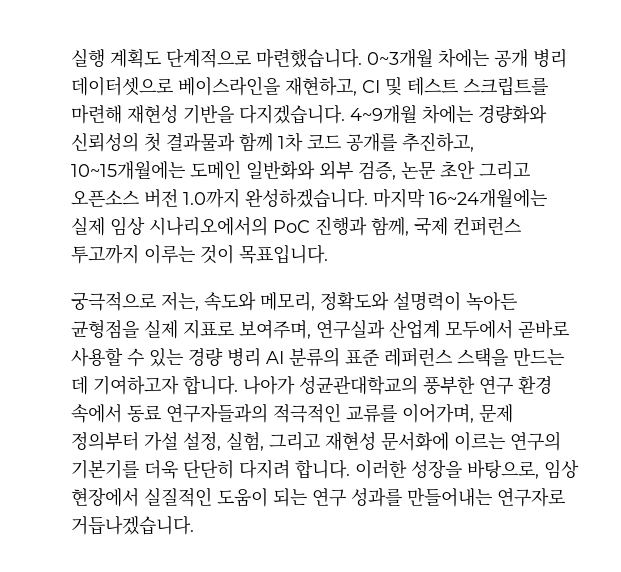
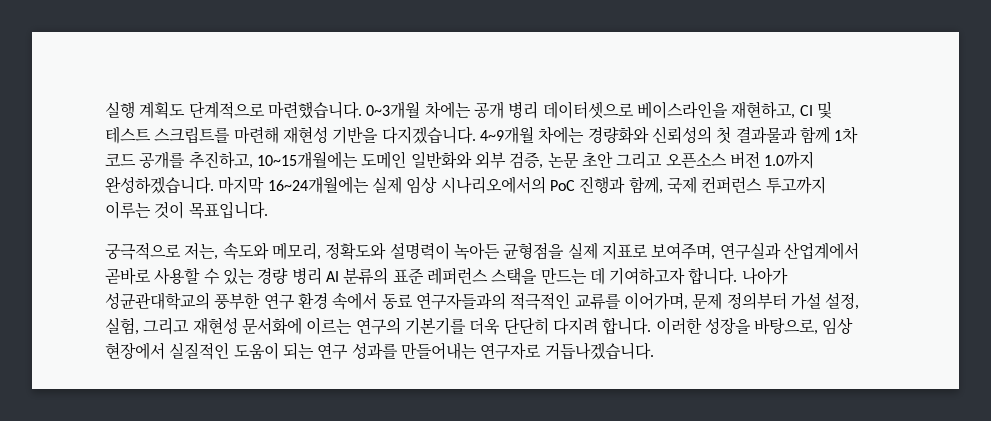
[389,320,513,339] 산업계 모두에서 -> [783,242,859,260] 산업계에서

